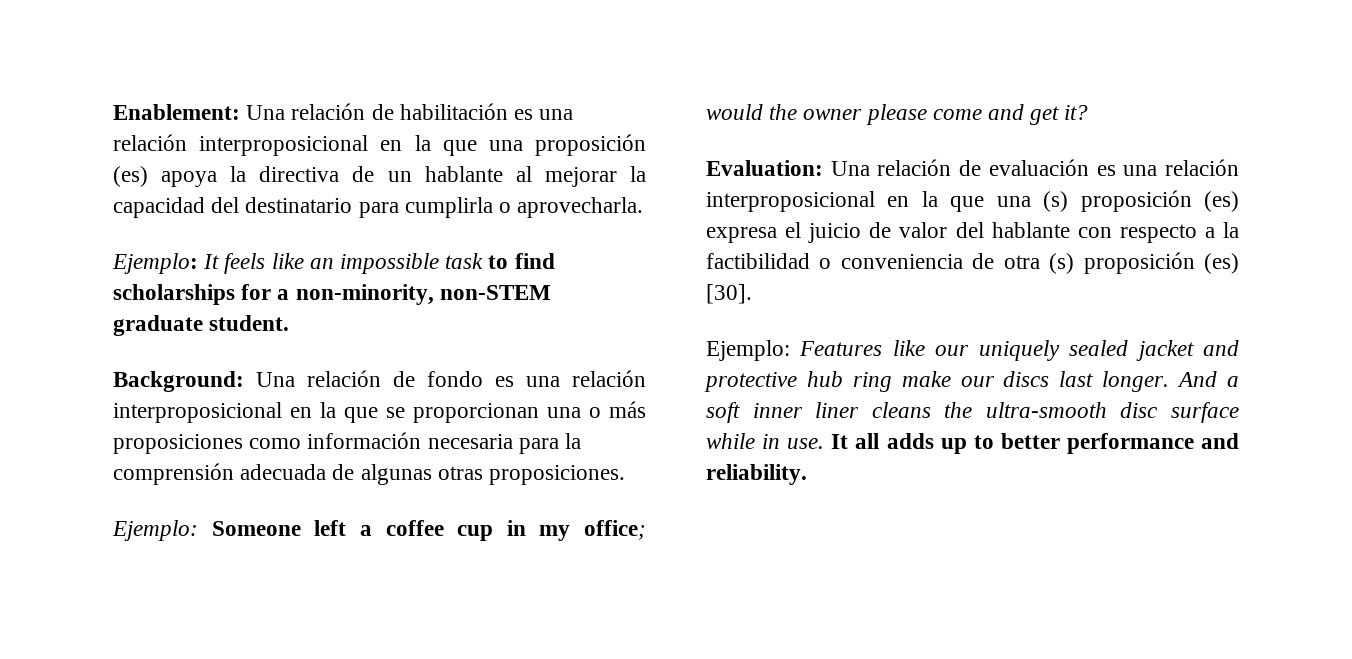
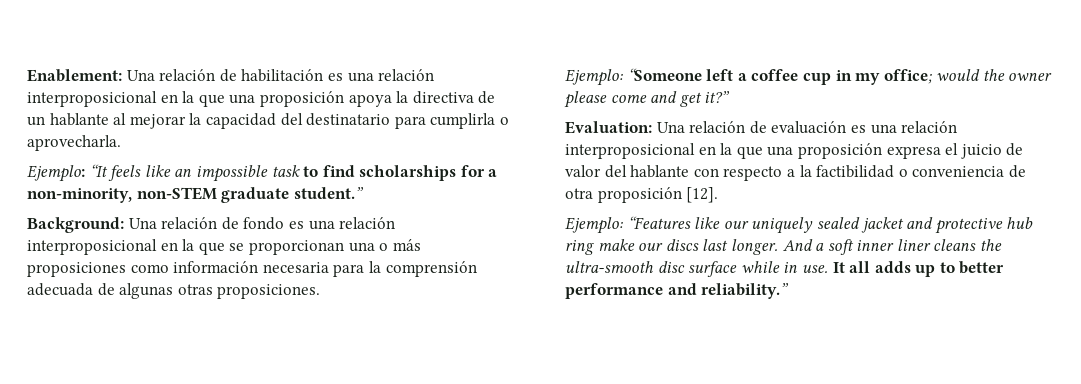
[113,166,148,187] (es) -> (344, 99) none
[203,254,220,269] It -> [89,164,108,177] “It
[209,315,290,331] student. -> [293,187,364,199] student.”
[211,521,301,536] Someone -> [627,68,702,81] “Someone
[1064,105,1089,120] it? -> [704,91,731,103] it?”
[1043,190,1239,212] (s) proposición (es) -> [797,143,882,159] proposición
[1049,252,1239,274] [706,284,752,304] [706,340,883,361] (s) proposición (es) [30]. // Ejemplo: Features -> [597,187,719,203] [565,216,691,234] proposición [12]. // Ejemplo: “Features
[706,464,807,485] reliability. -> [701,283,790,299] reliability.”

